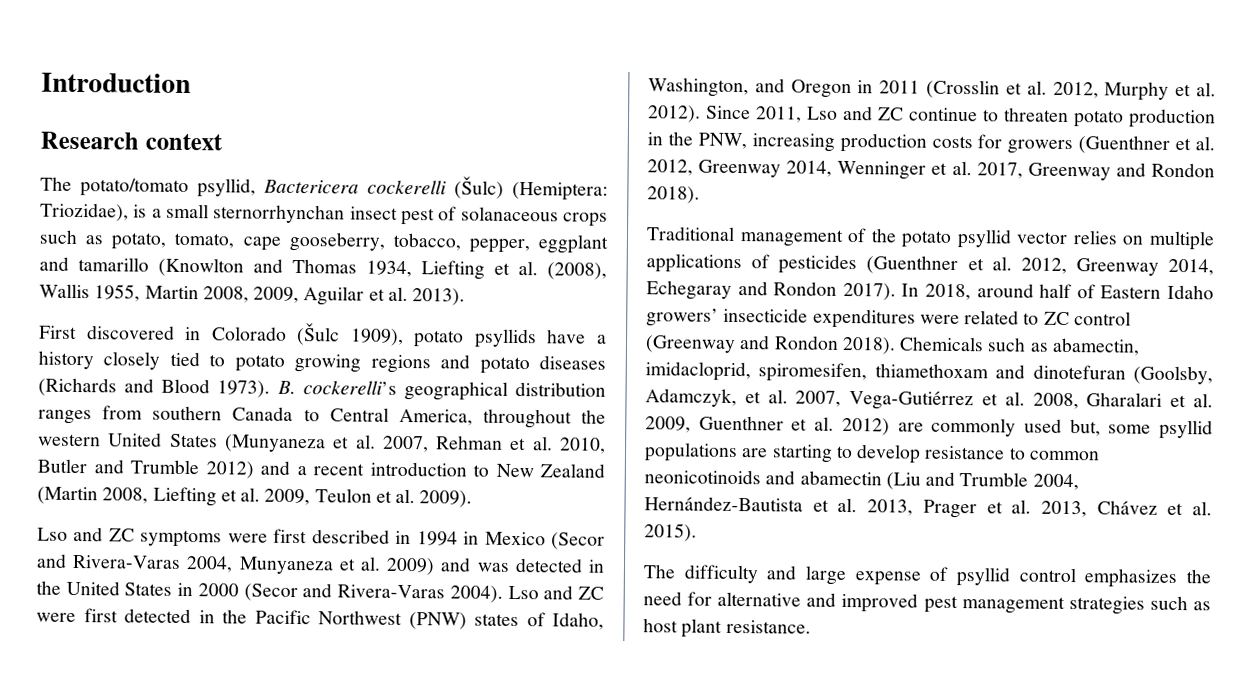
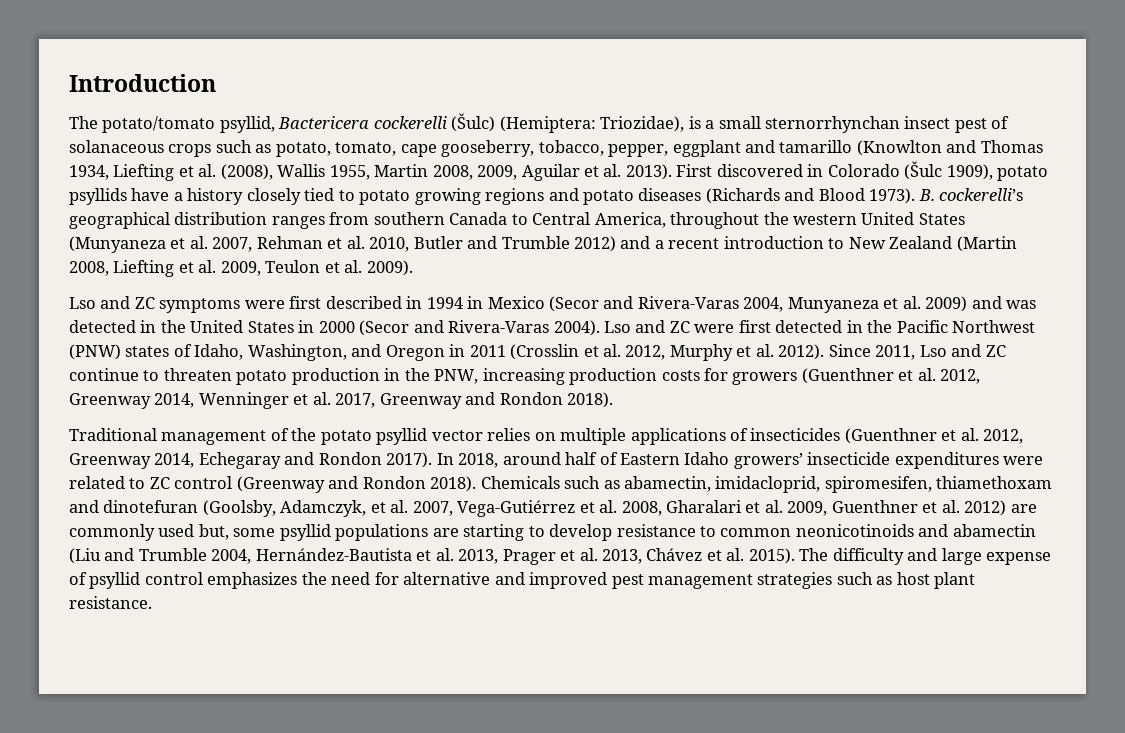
[40,131,223,151] // Research context -> (216, 83) none
(466, 297) // -> (672, 172) none
[778,254,858,275] pesticides -> [750,428,841,441] insecticides
(697, 532) // -> (795, 556) none

